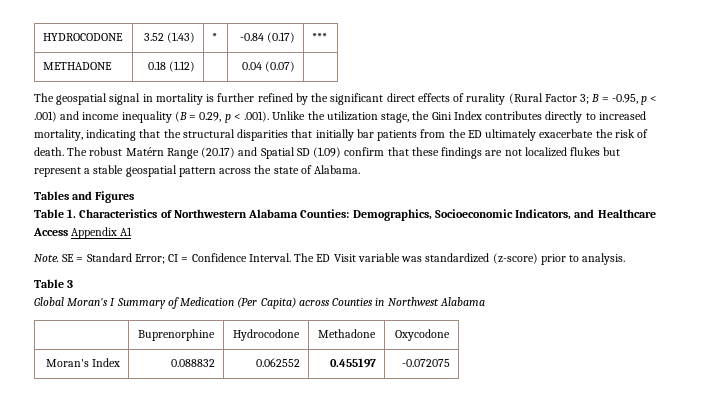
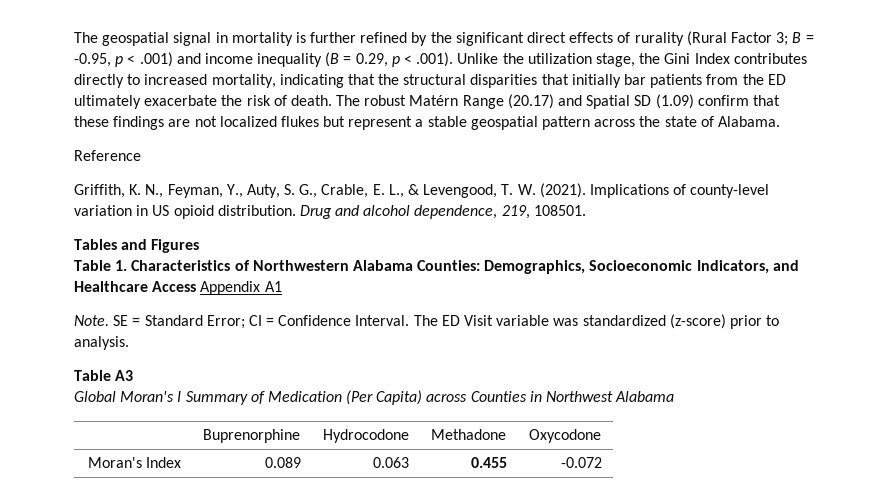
[43,33,124,41] [143,32,195,43] [212,33,218,41] [239,32,295,43] [312,33,328,41] [43,62,113,70] [147,61,195,72] [241,61,295,72] HYDROCODONE | 3.52 (1.43) | * | -0.84 (0.17) | *** // METHADONE | 0.18 (1.12) | | 0.04 (0.07) | // -> (74, 37) none
(361, 169) none -> [74,150,141,161] [74,183,770,198] [74,205,586,219] // Reference // Griffith, K. N., Feyman, Y., Auty, S. G., Crable, E. L., & Levengood, T. W. (2021). Implications of county-level variation in US opioid distribution. Drug and alcohol dependence, 219, 108501.
[67,280,74,288] 3 -> [115,370,134,381] A3
[170,359,215,367] [255,358,300,367] [329,358,376,368] [401,359,450,367] 0.088832 | 0.062552 | 0.455197 | -0.072075 -> [265,457,302,468] [373,457,410,468] [471,457,508,468] [561,457,603,468] 0.089 | 0.063 | 0.455 | -0.072

